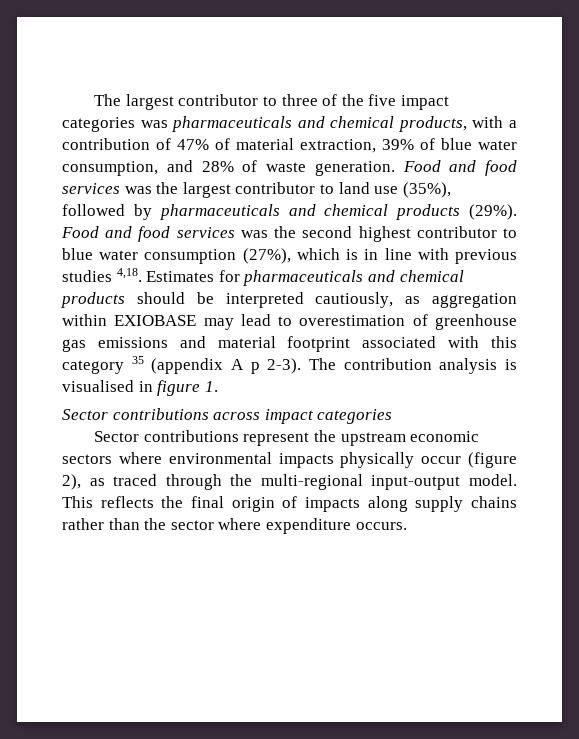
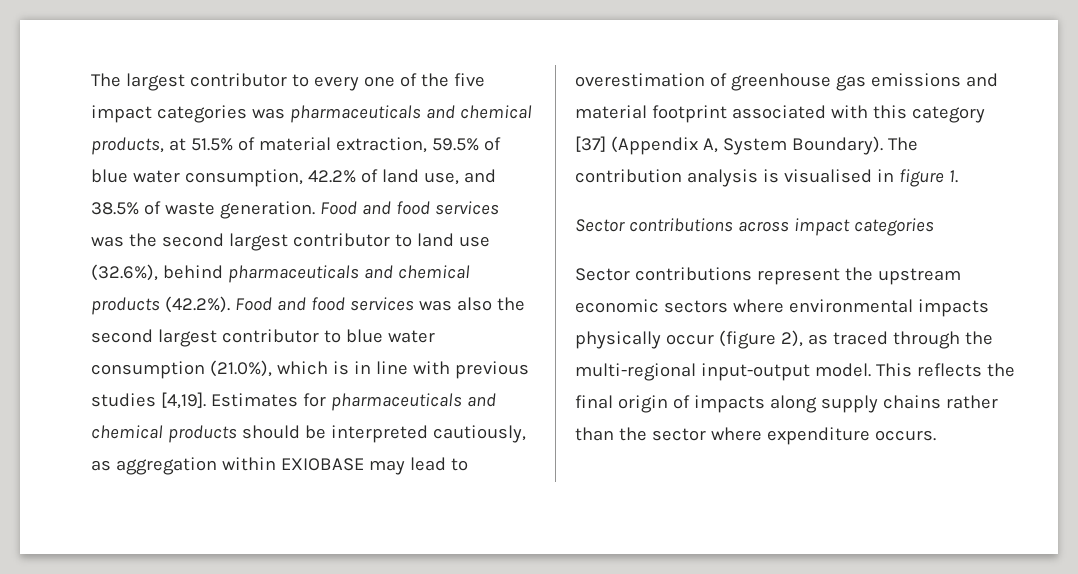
[281,94,318,106] three -> [313,76,395,91] every one
[472,116,517,128] [62,138,209,150] with a contribution of 47% -> [168,138,233,151] at 51.5%
[382,139,414,150] 39% -> [431,138,479,151] 59.5%
[166,160,234,172] and 28% -> [307,169,496,185] [91,202,139,215] 42.2% of land use, and 38.5%
(179, 188) none -> [161,233,224,247] second
[402,182,451,198] [62,204,517,220] [61,226,411,242] (35%), followed by pharmaceuticals and chemical products (29%). Food and food services was the second highest -> [91,264,470,283] [91,296,525,315] [91,329,217,347] (32.6%), behind pharmaceuticals and chemical products (42.2%). Food and food services was also the second largest
[242,248,291,264] (27%), -> [209,360,272,377] (21.0%),
[116,268,142,282] 4,18. -> [160,392,206,409] [4,19].
[131,356,302,374] 35 (appendix A p 2-3). -> [575,136,883,155] [37] (Appendix A, System Boundary).

